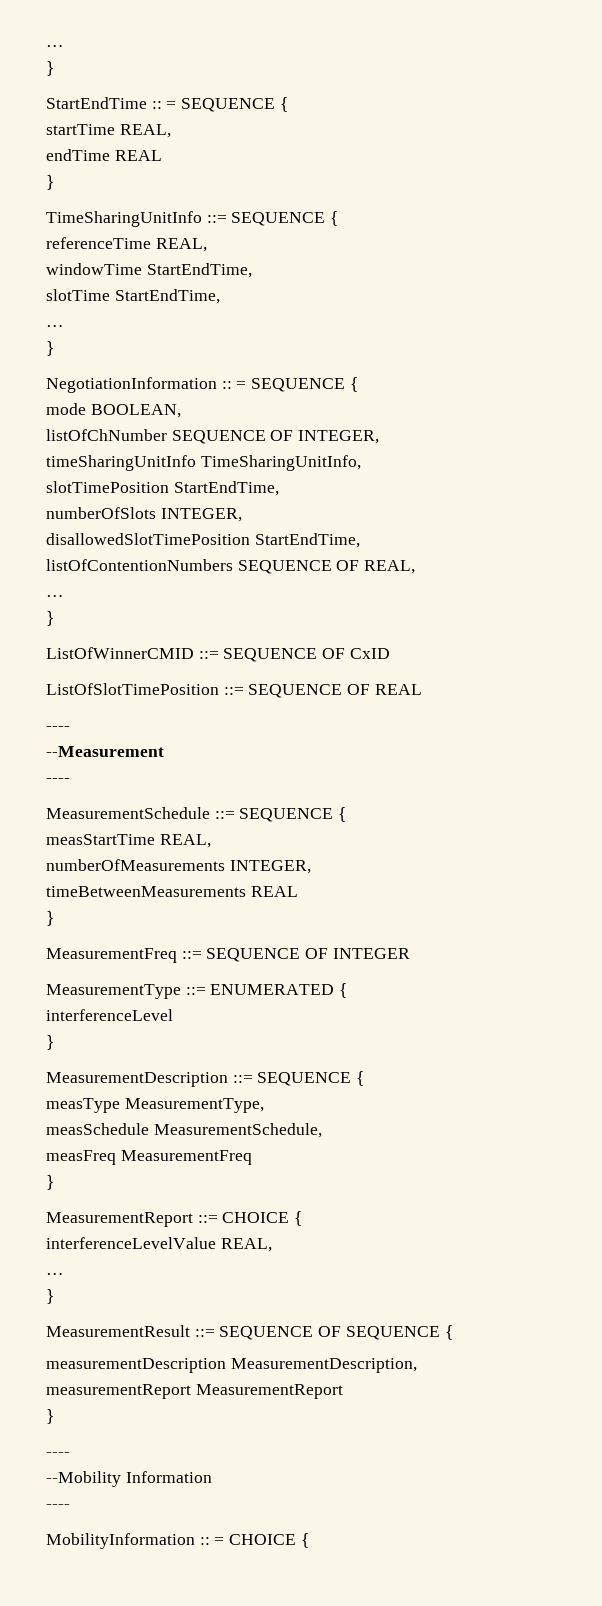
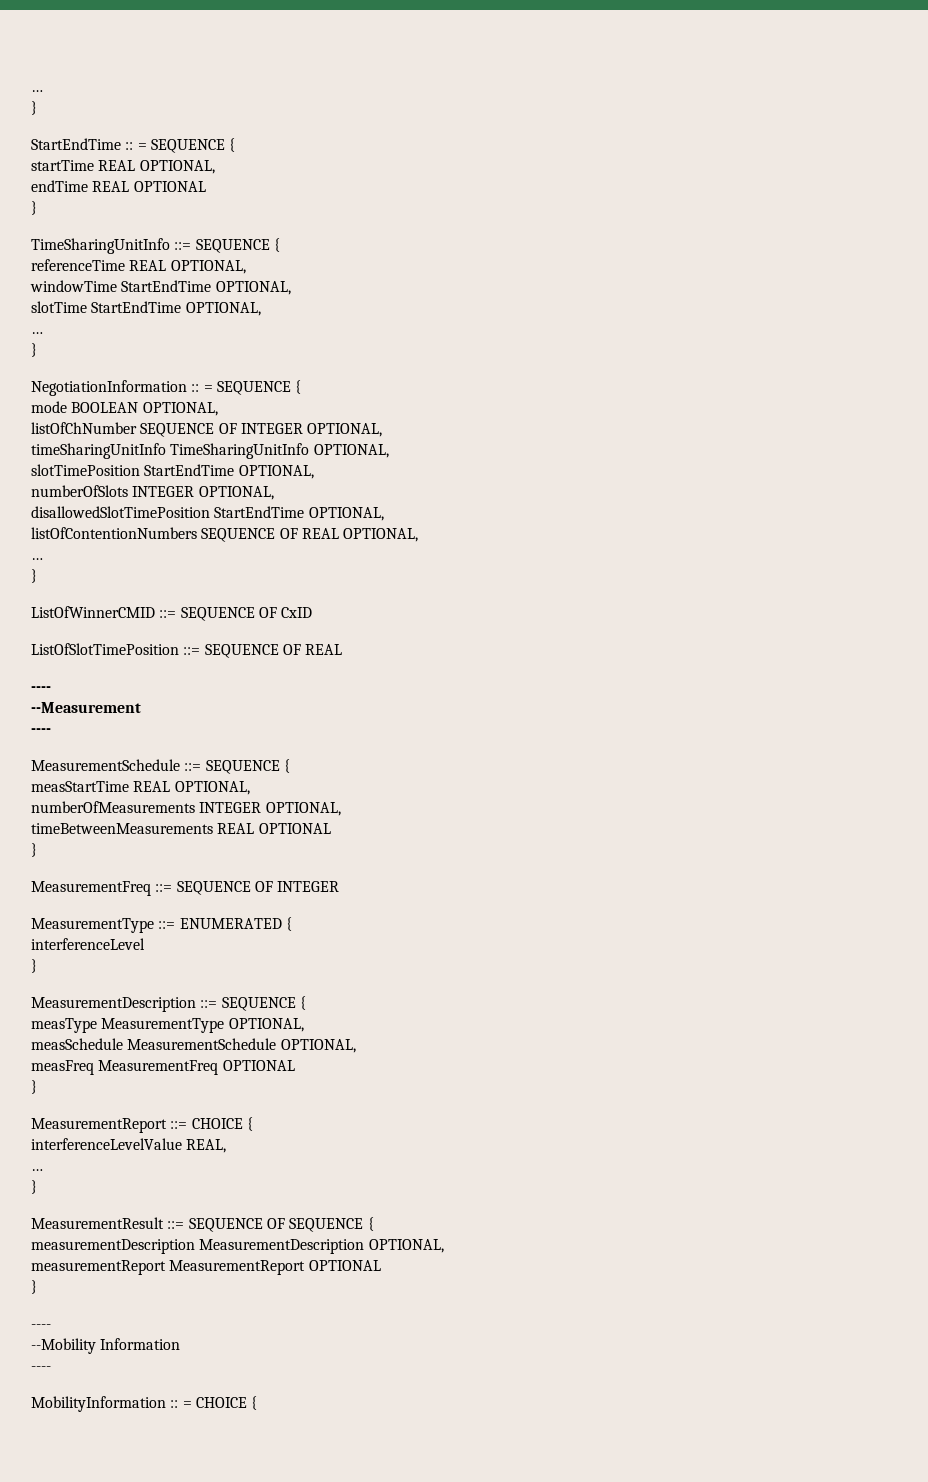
[119,124,171,138] REAL, -> [98,160,215,174] REAL OPTIONAL,
(162, 155) none -> [133,181,206,192] OPTIONAL
[155,238,207,252] REAL, -> [129,260,246,274] REAL OPTIONAL,
[146,263,252,278] StartEndTime, -> [121,280,291,295] StartEndTime OPTIONAL,
[114,289,220,304] StartEndTime, -> [91,301,261,316] StartEndTime OPTIONAL,
[90,404,181,418] BOOLEAN, -> [71,402,218,416] BOOLEAN OPTIONAL,
[298,430,380,444] INTEGER, -> [240,423,383,437] INTEGER OPTIONAL,
[200,455,361,471] TimeSharingUnitInfo, -> [170,443,389,459] TimeSharingUnitInfo OPTIONAL,
[173,481,279,496] StartEndTime, -> [144,464,314,479] StartEndTime OPTIONAL,
[160,508,242,522] INTEGER, -> [132,486,274,500] INTEGER OPTIONAL,
[254,533,360,548] StartEndTime, -> [214,506,384,521] StartEndTime OPTIONAL,
[364,560,416,574] REAL, -> [301,528,419,542] REAL OPTIONAL,
[159,834,211,848] REAL, -> [133,781,250,795] REAL OPTIONAL,
[229,860,311,874] INTEGER, -> [199,802,341,816] INTEGER OPTIONAL,
(298, 891) none -> [258,823,331,834] OPTIONAL
[124,1098,264,1113] MeasurementType, -> [101,1018,304,1033] MeasurementType OPTIONAL,
[153,1123,322,1138] MeasurementSchedule, -> [127,1038,356,1053] MeasurementSchedule OPTIONAL,
(252, 1157) none -> [222,1060,295,1071] OPTIONAL
[230,1358,417,1373] MeasurementDescription, -> [199,1239,444,1254] MeasurementDescription OPTIONAL,
(343, 1391) none -> [308,1260,381,1271] OPTIONAL

